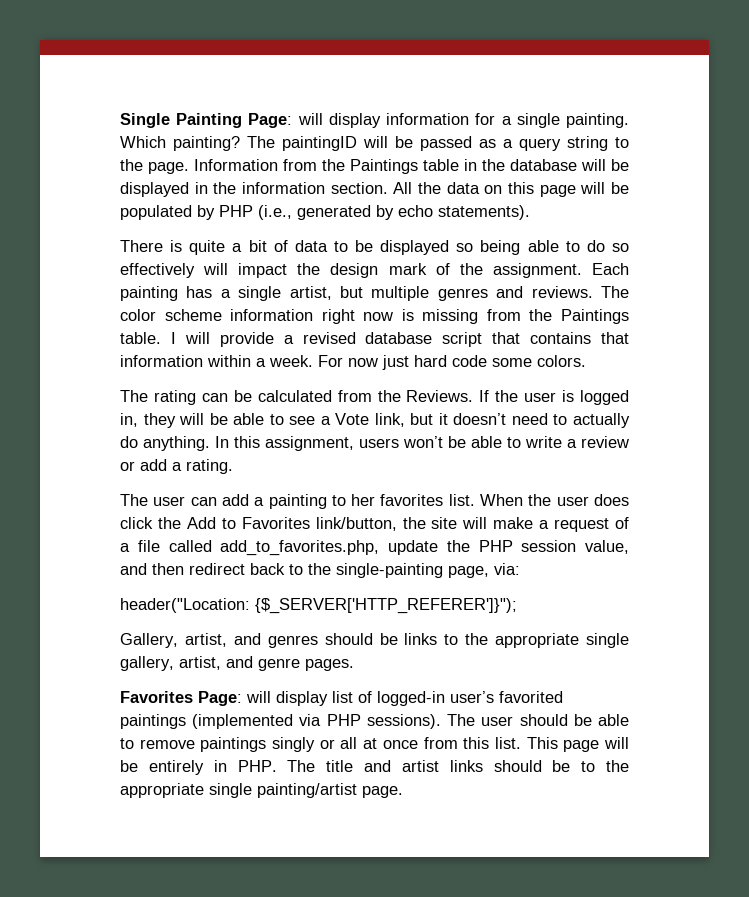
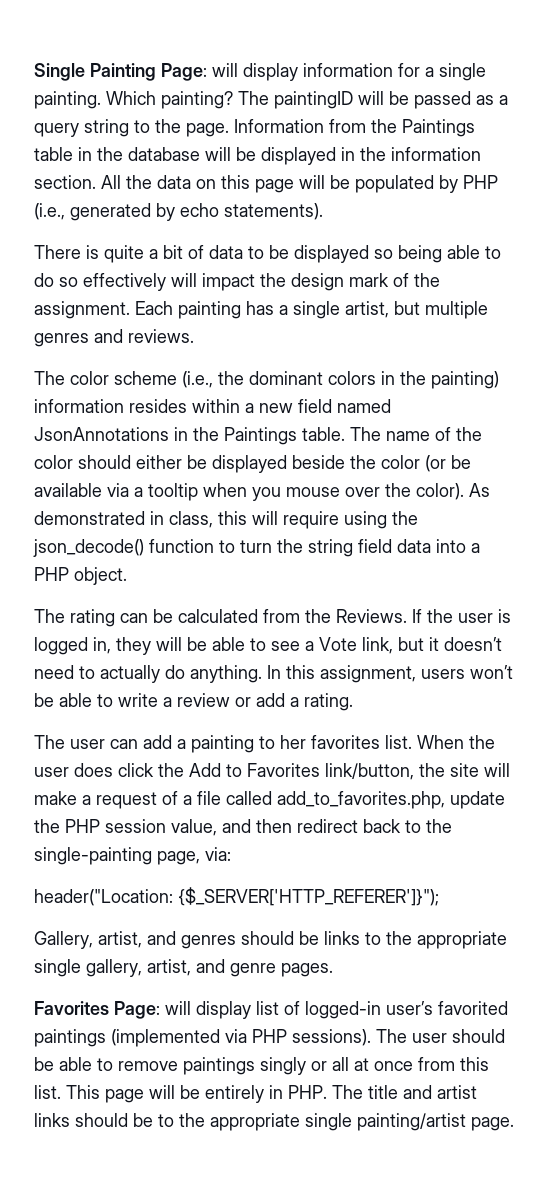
(593, 292) none -> (194, 336) //
[230,309,629,324] [120,332,629,347] [120,355,586,370] information right now is missing from the Paintings table. I will provide a revised database script that contains that information within a week. For now just hard code some colors. -> [182,371,499,389] [34,399,391,413] [34,427,482,445] [34,455,471,473] [34,483,490,501] [34,511,418,529] [33,539,480,557] [34,567,127,585] (i.e., the dominant colors in the painting) information resides within a new field named JsonAnnotations in the Paintings table. The name of the color should either be displayed beside the color (or be available via a tooltip when you mouse over the color). As demonstrated in class, this will require using the json_decode() function to turn the string field data into a PHP object.

